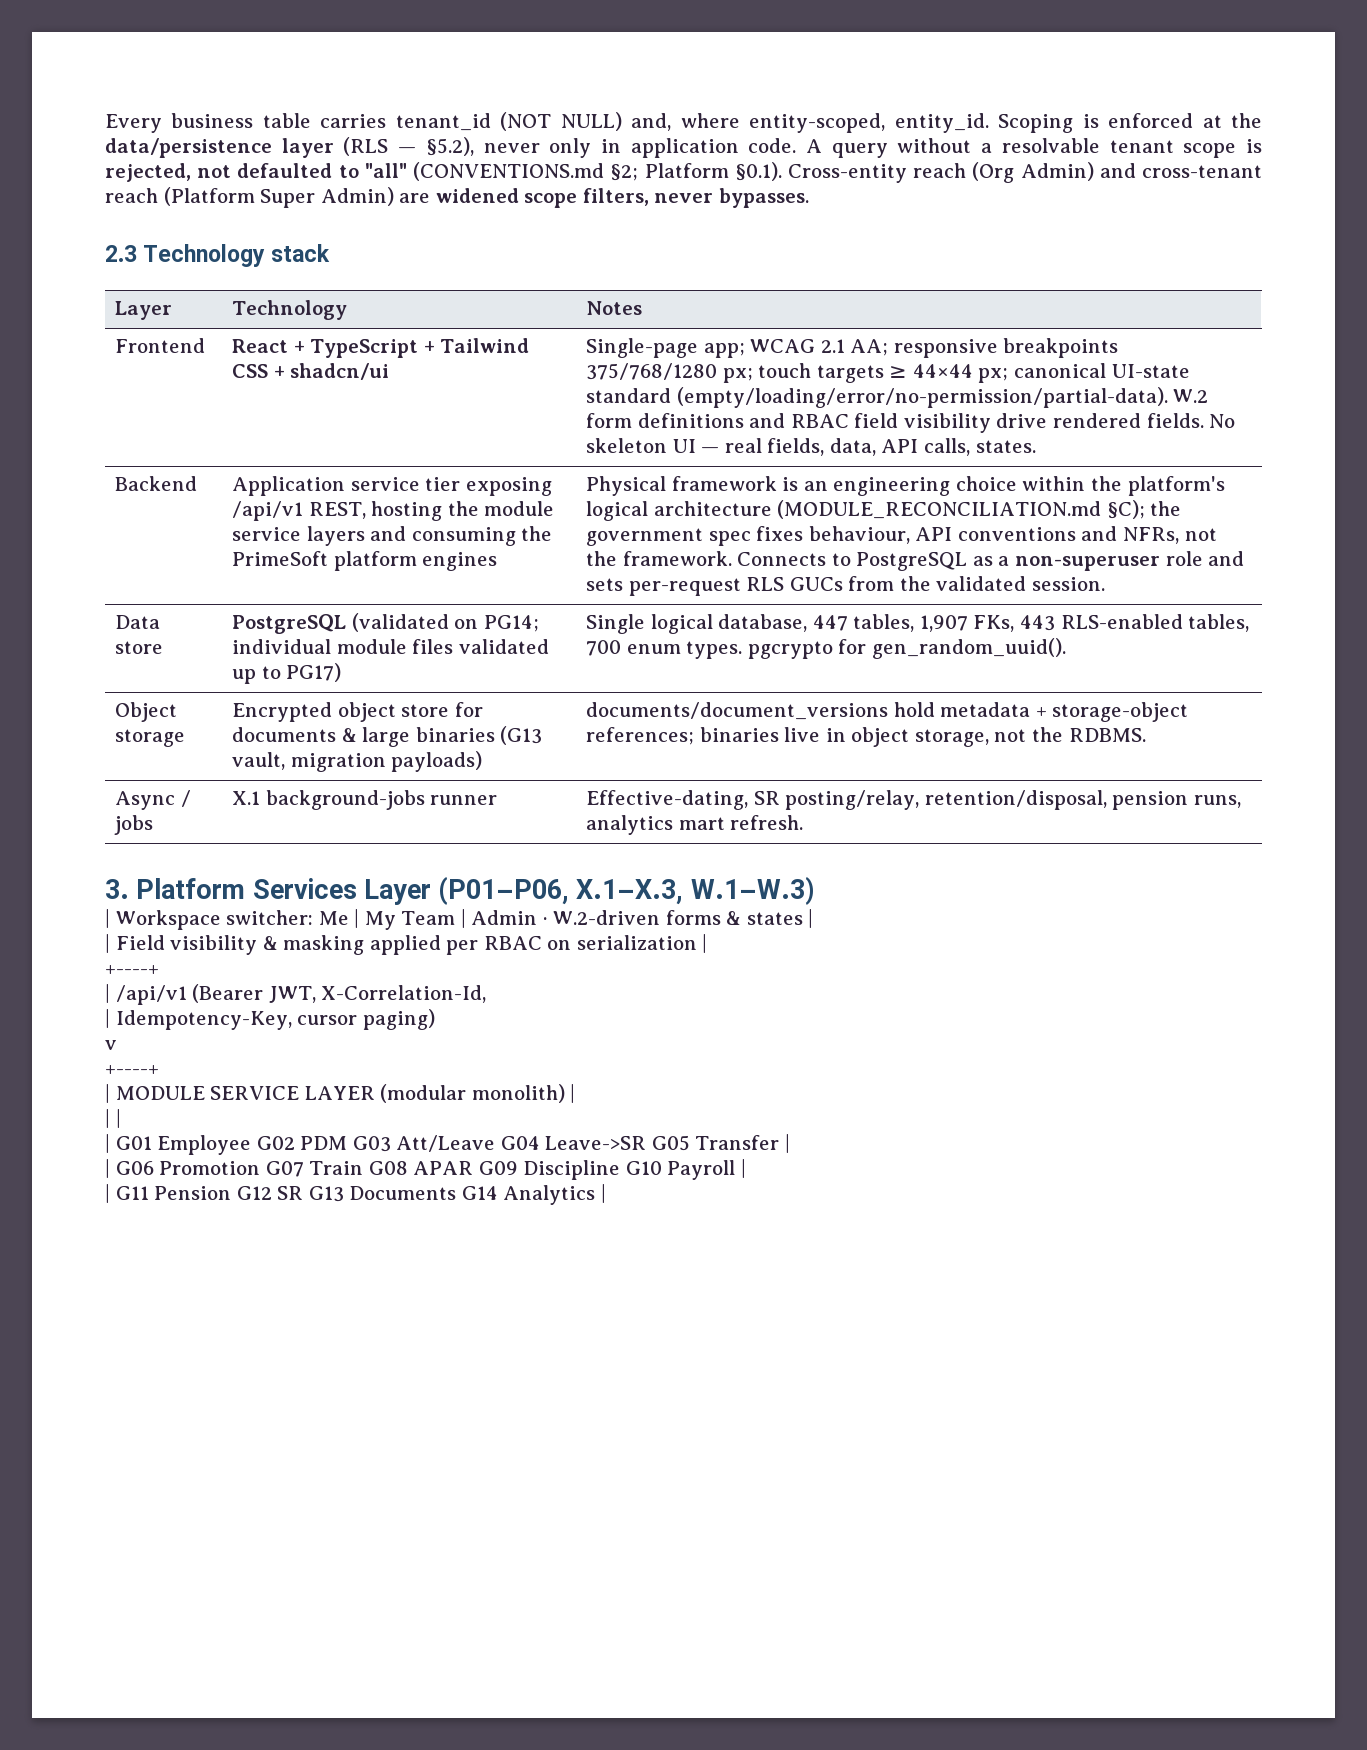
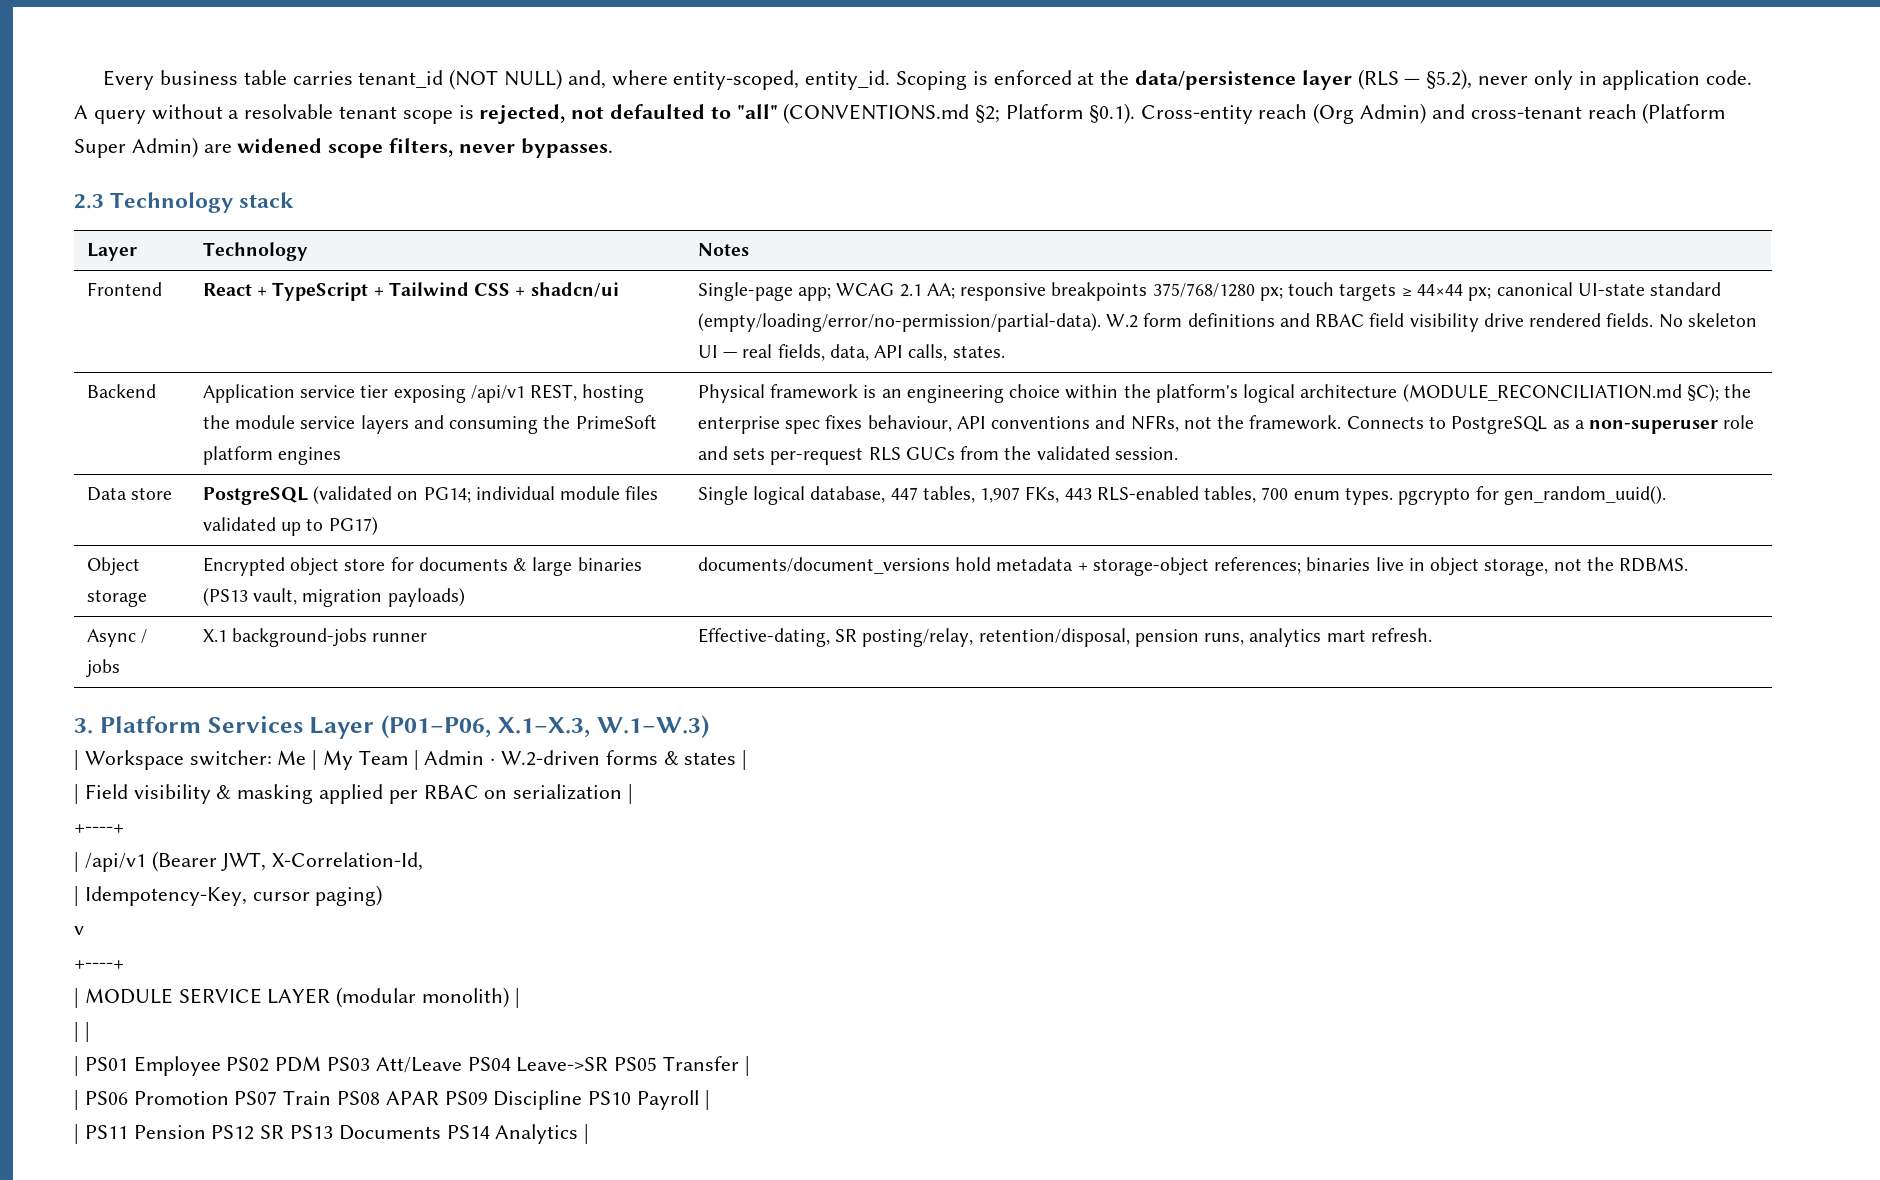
[586,528,704,546] government -> [697,416,780,434] enterprise
[500,726,543,745] (G13 -> [202,588,248,606] (PS13
[115,1134,790,1155] [105,1159,746,1180] [105,1184,498,1203] G01 Employee G02 PDM G03 Att/Leave G04 Leave->SR G05 Transfer | // | G06 Promotion G07 Train G08 APAR G09 Discipline G10 Payroll | // | G11 Pension G12 SR G13 Documents G14 -> [84,1056,750,1076] [74,1090,710,1110] [74,1124,490,1144] PS01 Employee PS02 PDM PS03 Att/Leave PS04 Leave->SR PS05 Transfer | // | PS06 Promotion PS07 Train PS08 APAR PS09 Discipline PS10 Payroll | // | PS11 Pension PS12 SR PS13 Documents PS14

